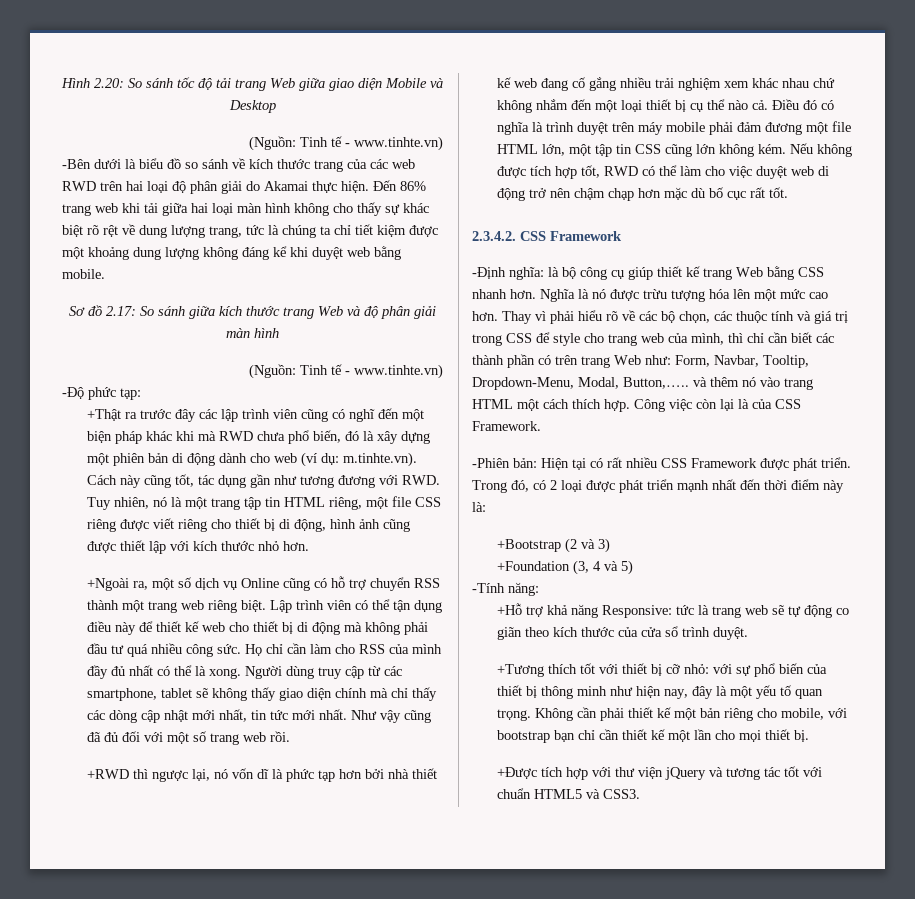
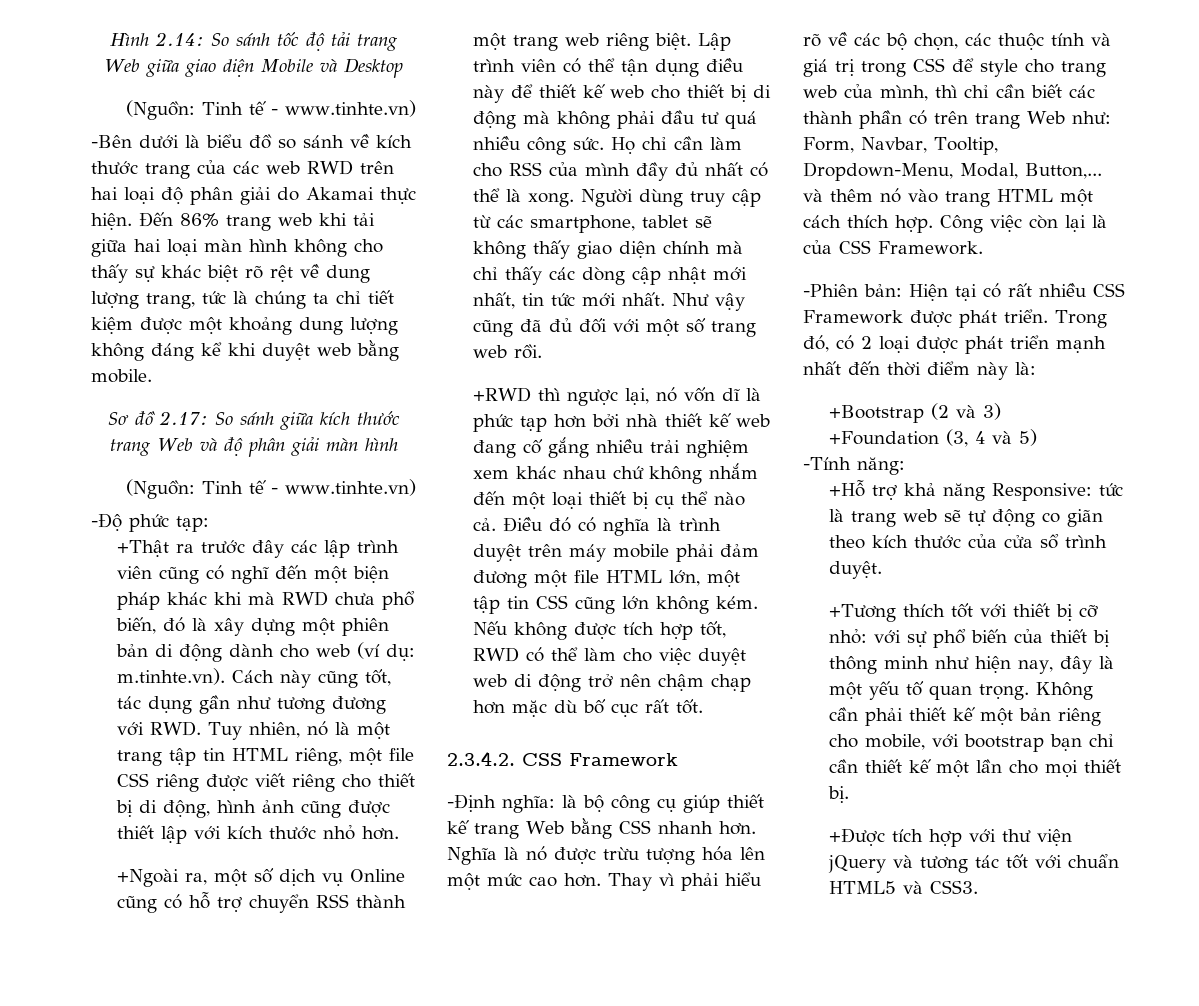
[94,78,124,88] 2.20: -> [155,32,204,46] 2.14:
[623,377,689,389] Button,….. -> [1025,163,1102,179] Button,...

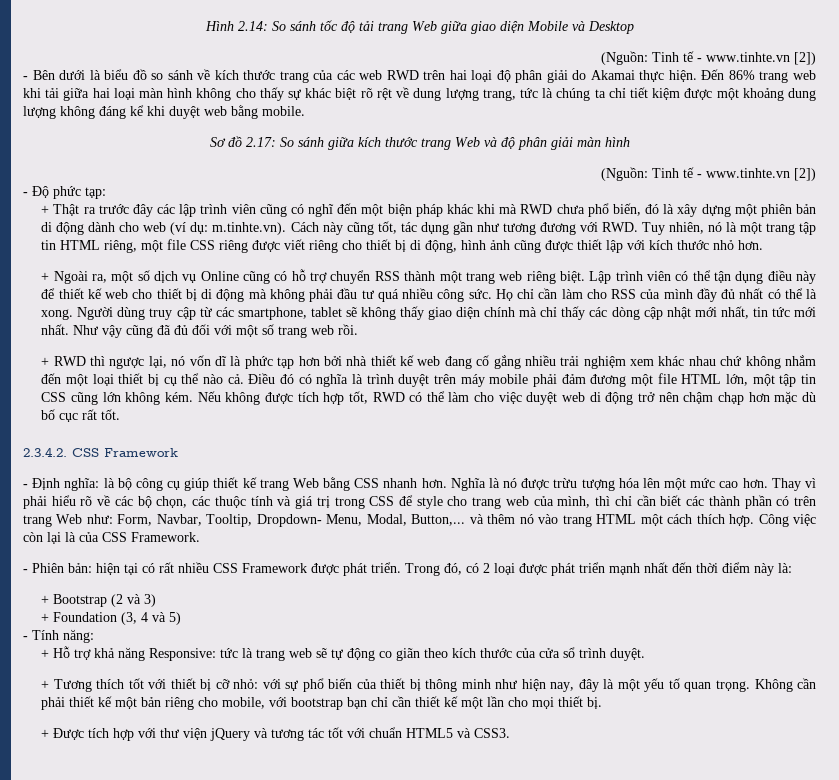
[285,100,417,117] [91,135,132,148] www.tinhte.vn) // -Bên -> [706,52,816,65] [23,70,55,80] www.tinhte.vn [2]) // - Bên
[285,479,417,496] [91,513,122,532] www.tinhte.vn) // -Độ -> [706,168,816,181] [23,186,49,198] www.tinhte.vn [2]) // - Độ
[117,540,170,558] +Thật -> [41,204,80,216] + Thật
[117,869,180,887] +Ngoài -> [41,271,88,284] + Ngoài
[473,387,532,402] +RWD -> [41,356,86,366] + RWD
[447,794,496,813] -Định -> [23,478,61,490] - Định
[803,162,953,181] Dropdown-Menu, -> [256,514,363,527] Dropdown- Menu,
[803,284,948,302] -Phiên bản: Hiện -> [23,563,120,575] - Phiên bản: hiện
[829,405,925,423] +Bootstrap -> [41,594,108,607] + Bootstrap
[829,431,940,445] +Foundation -> [41,612,118,622] + Foundation
[803,457,851,470] -Tính -> [23,630,59,640] - Tính
[829,480,866,497] +Hỗ -> [41,646,71,658] + Hỗ
[829,604,897,622] +Tương -> [41,679,92,692] + Tương
[829,828,886,847] +Được -> [41,728,85,740] + Được

